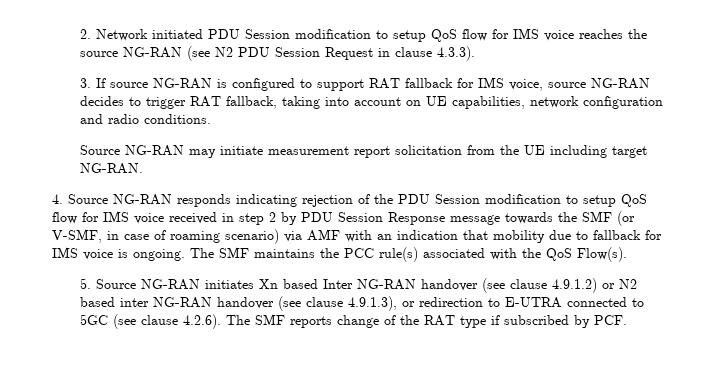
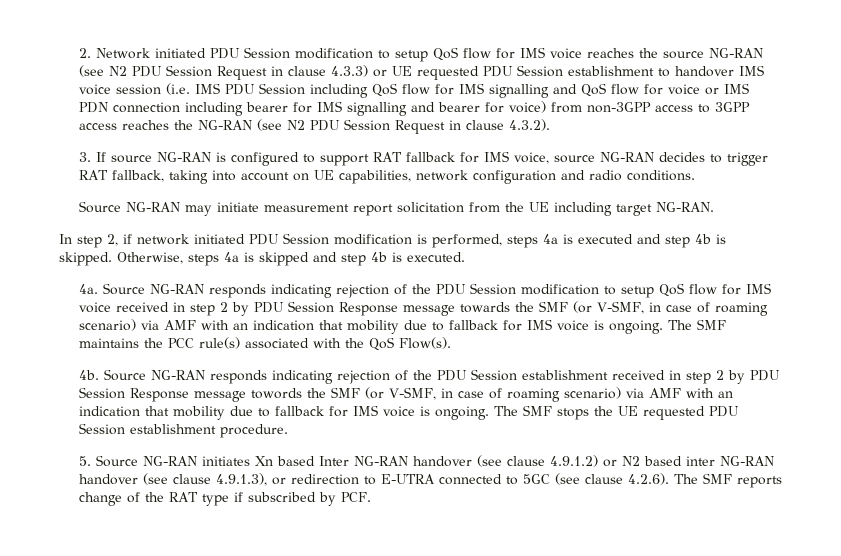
[436,46,475,61] 4.3.3). -> [330,65,764,80] [78,83,749,98] [78,101,750,116] [78,119,550,134] 4.3.3) or UE requested PDU Session establishment to handover IMS voice session (i.e. IMS PDU Session including QoS flow for IMS signalling and QoS flow for voice or IMS PDN connection including bearer for IMS signalling and bearer for voice) from non-3GPP access to 3GPP access reaches the NG-RAN (see N2 PDU Session Request in clause 4.3.2).
[52,194,63,204] 4. -> [59,233,726,248] [59,252,465,266] [78,284,98,294] In step 2, if network initiated PDU Session modification is performed, steps 4a is executed and step 4b is skipped. Otherwise, steps 4a is skipped and step 4b is executed. // 4a.
(627, 254) none -> [78,369,780,384] [78,387,733,402] [78,405,739,420] [78,423,288,438] // 4b. Source NG-RAN responds indicating rejection of the PDU Session establishment received in step 2 by PDU Session Response message towords the SMF (or V-SMF, in case of roaming scenario) via AMF with an indication that mobility due to fallback for IMS voice is ongoing. The SMF stops the UE requested PDU Session establishment procedure.

